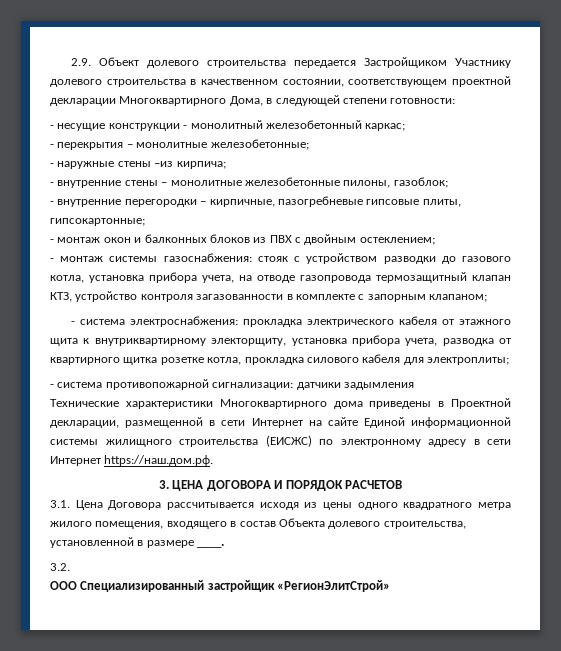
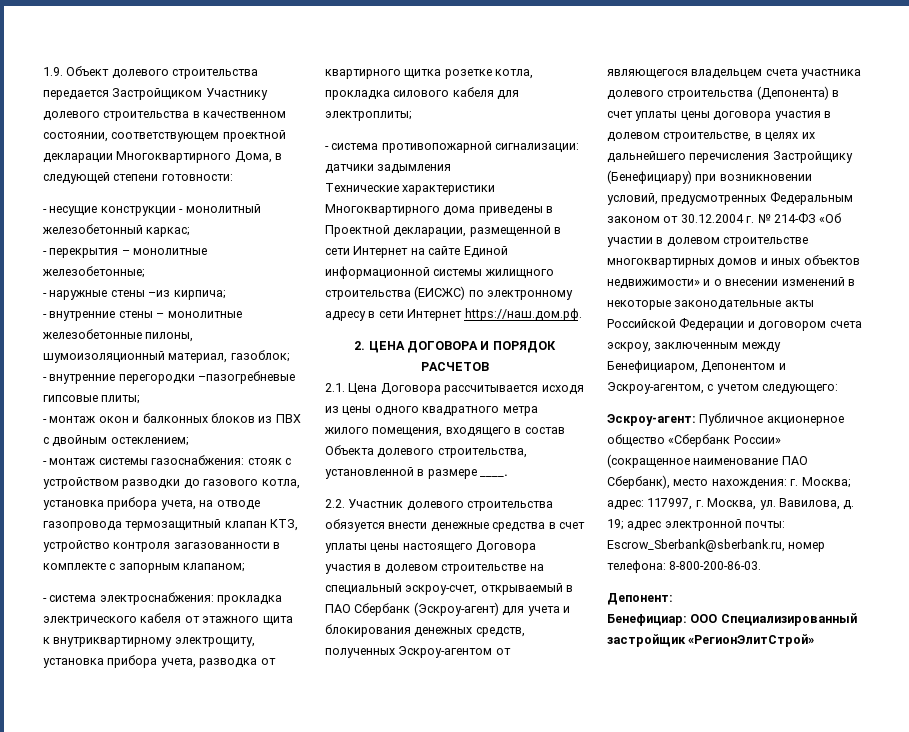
[71,58,92,66] 2.9. -> [43,67,63,76] 1.9.
(391, 184) none -> [43,351,228,363] шумоизоляционный материал,
[200,196,461,207] [50,218,145,226] – кирпичные, пазогребневые гипсовые плиты, гипсокартонные; -> [198,371,296,384] [43,395,141,404] –пазогребневые гипсовые плиты;
[211,338,287,346] электорщиту, -> [174,637,255,647] электрощиту,
[159,480,170,489] 3. -> [354,341,366,350] 2.
[50,500,70,508] 3.1. -> [325,383,345,392] 2.1.
[50,563,70,571] 3.2. // -> [325,499,554,511] [325,519,585,532] [325,541,537,553] [325,564,544,574] [325,583,574,595] [325,602,570,616] [325,624,525,637] [325,646,511,658] [607,69,862,79] [607,86,840,100] [607,111,831,121] [607,132,815,142] [607,151,853,163] [607,170,812,184] [607,192,853,205] [607,213,842,223] [607,237,809,247] [607,255,860,268] [607,277,855,289] [607,300,814,310] [607,318,862,331] [607,342,781,352] [607,360,786,373] [607,382,839,394] [607,413,844,426] [607,434,781,447] [607,454,808,468] [607,475,851,489] [607,498,855,510] [607,519,786,531] [607,539,826,552] [607,560,762,573] [607,593,673,605] [607,614,687,626] 2.2. Участник долевого строительства обязуется внести денежные средства в счет уплаты цены настоящего Договора участия в долевом строительстве на специальный эскроу-счет, открываемый в ПАО Сбербанк (Эскроу-агент) для учета и блокирования денежных средств, полученных Эскроу-агентом от являющегося владельцем счета участника долевого строительства (Депонента) в счет уплаты цены договора участия в долевом строительстве, в целях их дальнейшего перечисления Застройщику (Бенефициару) при возникновении условий, предусмотренных Федеральным законом от 30.12.2004 г. № 214-ФЗ «Об участии в долевом строительстве многоквартирных домов и иных объектов недвижимости» и о внесении изменений в некоторые законодательные акты Российской Федерации и договором счета эскроу, заключенным между Бенефициаром, Депонентом и Эскроу-агентом, с учетом следующего: // Эскроу-агент: Публичное акционерное общество «Сбербанк России» (сокращенное наименование ПАО Сбербанк), место нахождения: г. Москва; адрес: 117997, г. Москва, ул. Вавилова, д. 19; адрес электронной почты: Escrow_Sberbank@sberbank.ru, номер телефона: 8-800-200-86-03. // Депонент: // Бенефициар:

